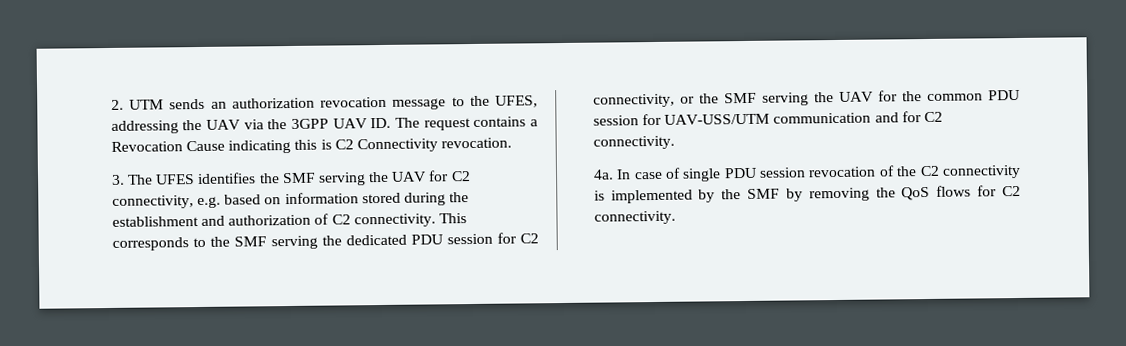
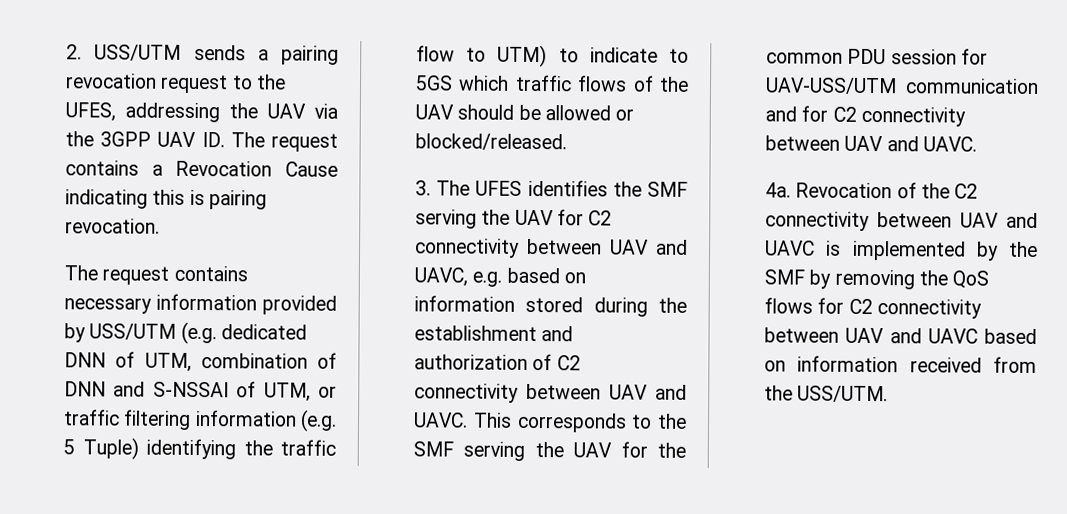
[129,96,447,110] UTM sends an authorization revocation message -> [94,44,339,65] [65,73,229,94] USS/UTM sends a pairing revocation request
[334,138,438,153] C2 Connectivity -> [208,190,267,210] pairing
(513, 143) none -> [64,265,248,285] [64,293,337,315] [64,321,307,345] [64,351,337,372] [64,381,337,402] [63,409,337,432] [63,437,336,460] [416,44,689,68] [415,74,689,92] [415,104,635,121] [415,133,568,151] // The request contains necessary information provided by USS/UTM (e.g. dedicated DNN of UTM, combination of DNN and S-NSSAI of UTM, or traffic filtering information (e.g. 5 Tuple) identifying the traffic flow to UTM) to indicate to 5GS which traffic flows of the UAV should be allowed or blocked/released.
[111,195,194,209] connectivity, -> [414,238,688,258] [414,267,469,287] connectivity between UAV and UAVC,
[353,213,436,228] connectivity. -> [414,383,687,403] [413,412,469,428] connectivity between UAV and UAVC.
[345,232,539,246] [592,92,834,108] dedicated PDU session for C2 connectivity, or the SMF serving the -> (564, 450) none
[592,135,675,150] [592,164,1021,182] connectivity. // 4a. In case of single PDU session revocation of the C2 connectivity -> [860,106,966,127] [765,135,977,152] [765,182,979,199] [765,211,1038,231] [765,240,816,256] connectivity between UAV and UAVC. // 4a. Revocation of the C2 connectivity between UAV and UAVC
[593,210,676,225] connectivity. -> [876,299,982,319] [764,327,1037,344] [764,355,1037,373] [764,385,889,403] connectivity between UAV and UAVC based on information received from the USS/UTM.

